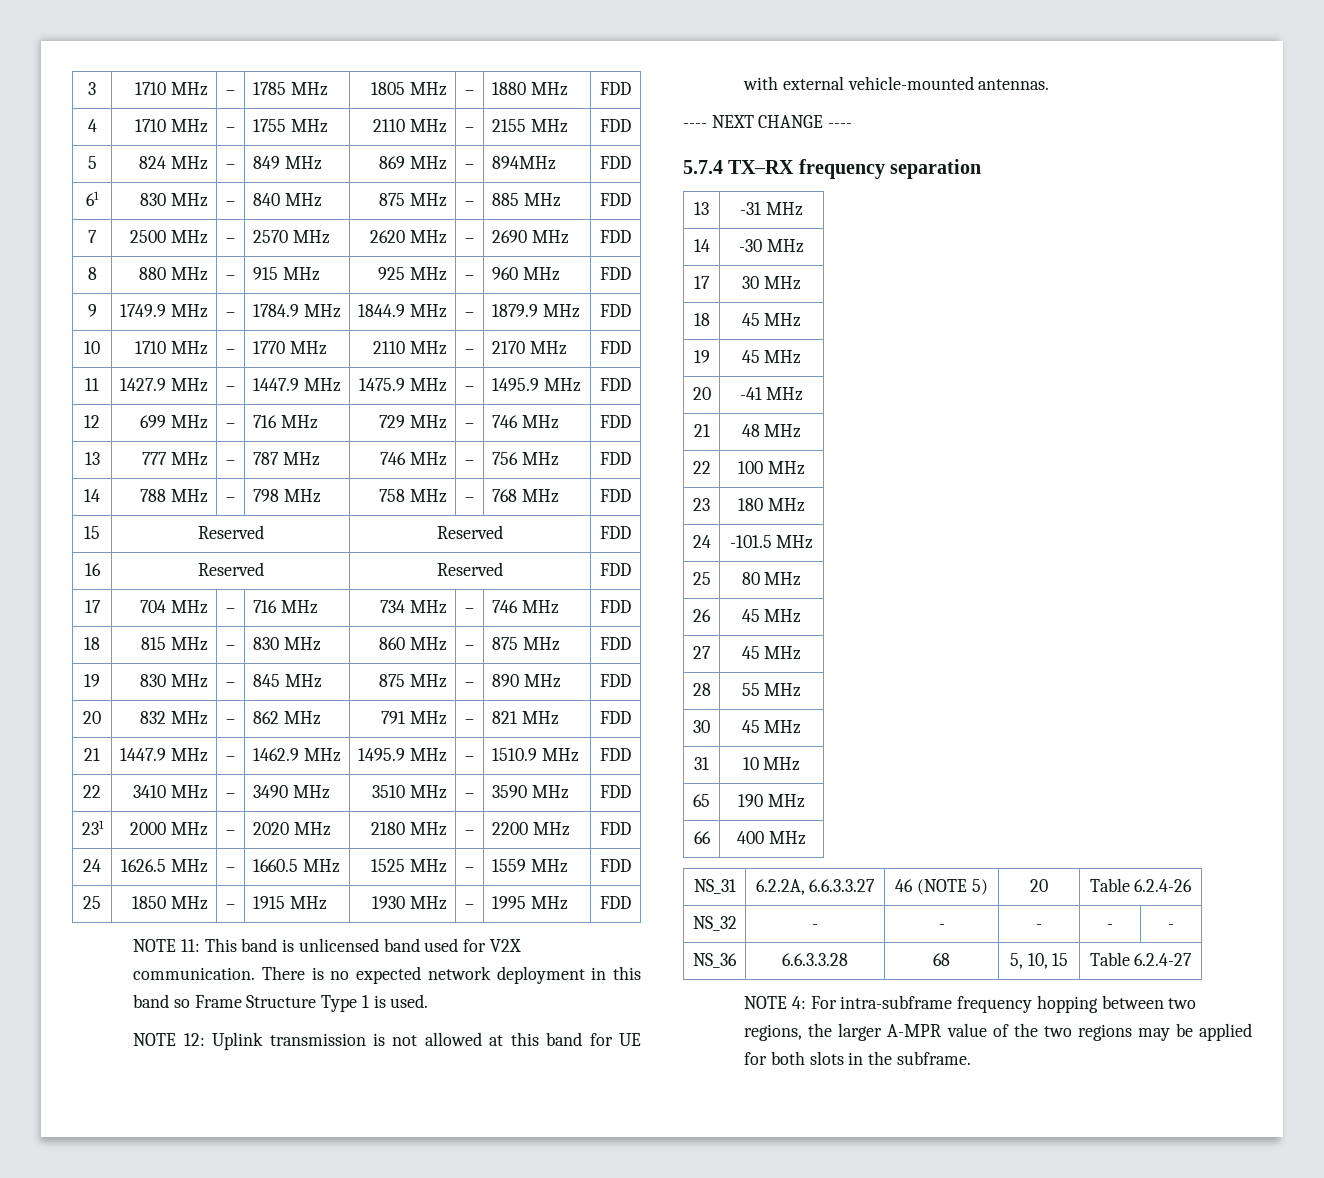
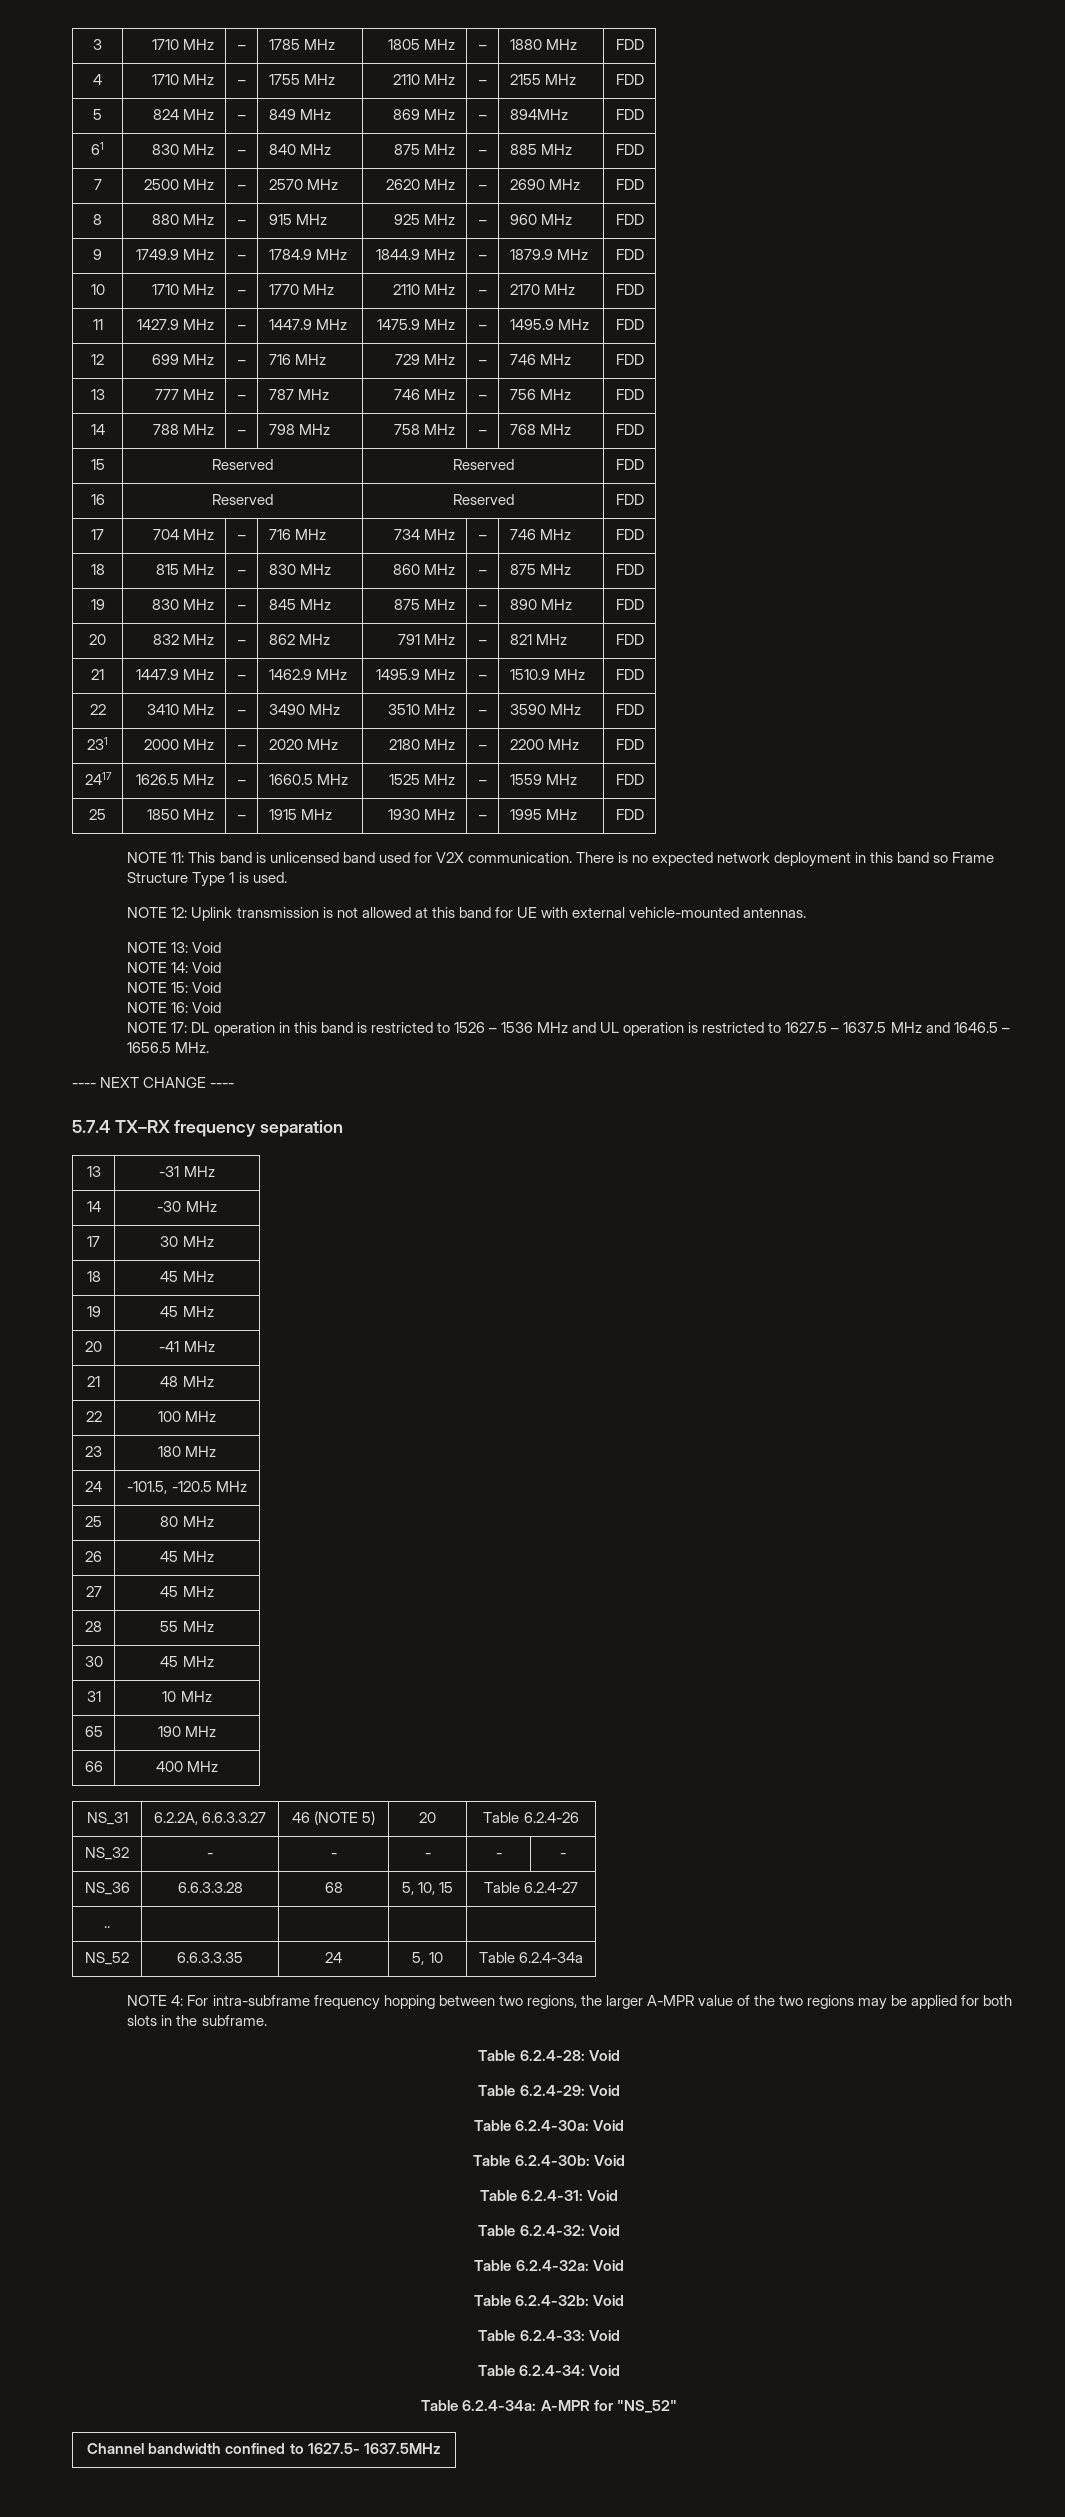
[83,859,101,872] 24 -> [84,772,112,785] 2417
(1050, 84) none -> [127,942,222,953] [127,962,222,973] [127,982,222,993] [127,1002,222,1013] [127,1022,1010,1036] [127,1042,210,1053] // NOTE 13: Void // NOTE 14: Void // NOTE 15: Void // NOTE 16: Void // NOTE 17: DL operation in this band is restricted to 1526 – 1536 MHz and UL operation is restricted to 1627.5 – 1637.5 MHz and 1646.5 – 1656.5 MHz.
[729,535,772,548] -101.5 -> [127,1481,212,1494] -101.5, -120.5
(1193, 959) none -> [104,1926,110,1928] [85,1952,129,1965] [177,1952,243,1963] [325,1952,342,1963] [412,1952,443,1965] [478,1952,584,1963] // .. | | | | // NS_52 | 6.6.3.3.35 | 24 | 5, 10 | Table 6.2.4-34a
(971, 1058) none -> [478,2050,620,2061] [478,2085,620,2096] [473,2120,625,2131] [473,2155,625,2166] [479,2190,619,2201] [478,2225,620,2236] [474,2260,624,2271] [473,2295,625,2306] [478,2330,620,2341] [477,2365,621,2376] [421,2400,677,2413] [87,2443,441,2454] // Table 6.2.4-28: Void // Table 6.2.4-29: Void // Table 6.2.4-30a: Void // Table 6.2.4-30b: Void // Table 6.2.4-31: Void // Table 6.2.4-32: Void // Table 6.2.4-32a: Void // Table 6.2.4-32b: Void // Table 6.2.4-33: Void // Table 6.2.4-34: Void // Table 6.2.4-34a: A-MPR for "NS_52" // Channel bandwidth confined to 1627.5- 1637.5MHz

